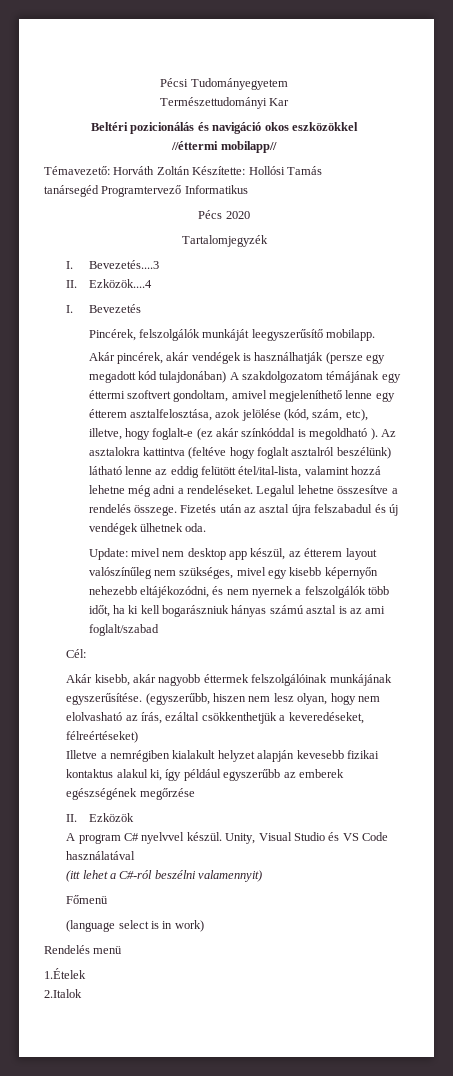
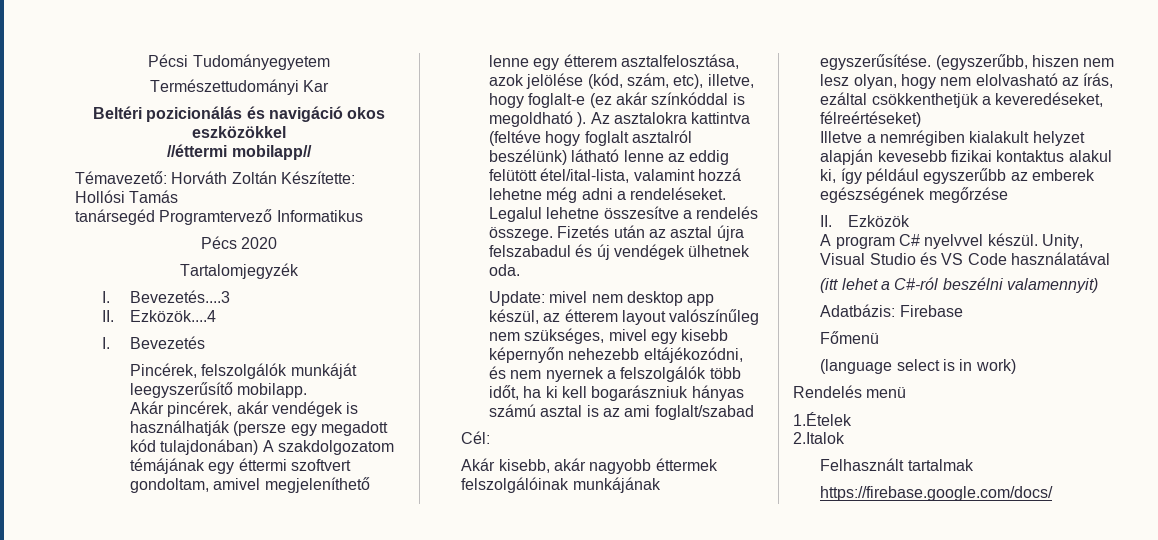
(263, 876) none -> [820,304,963,317] // Adatbázis: Firebase
(82, 993) none -> [820,458,974,471] [820,486,1054,501] // Felhasznált tartalmak // https://firebase.google.com/docs/

